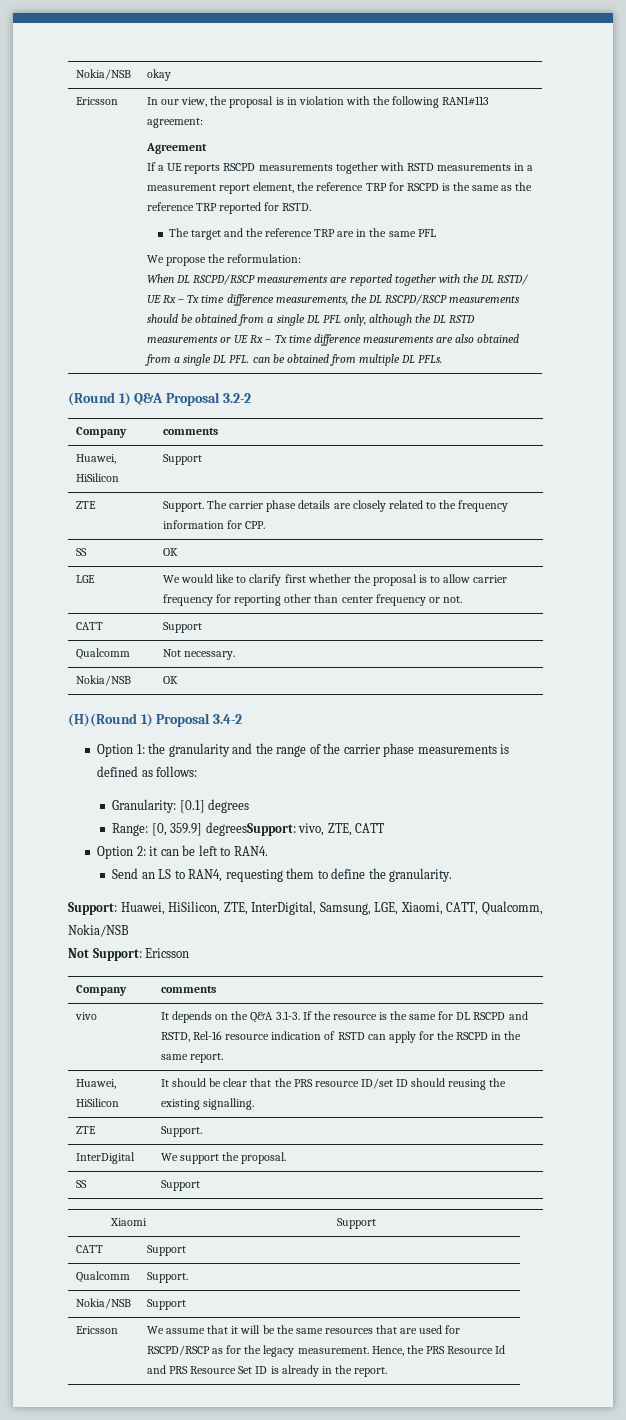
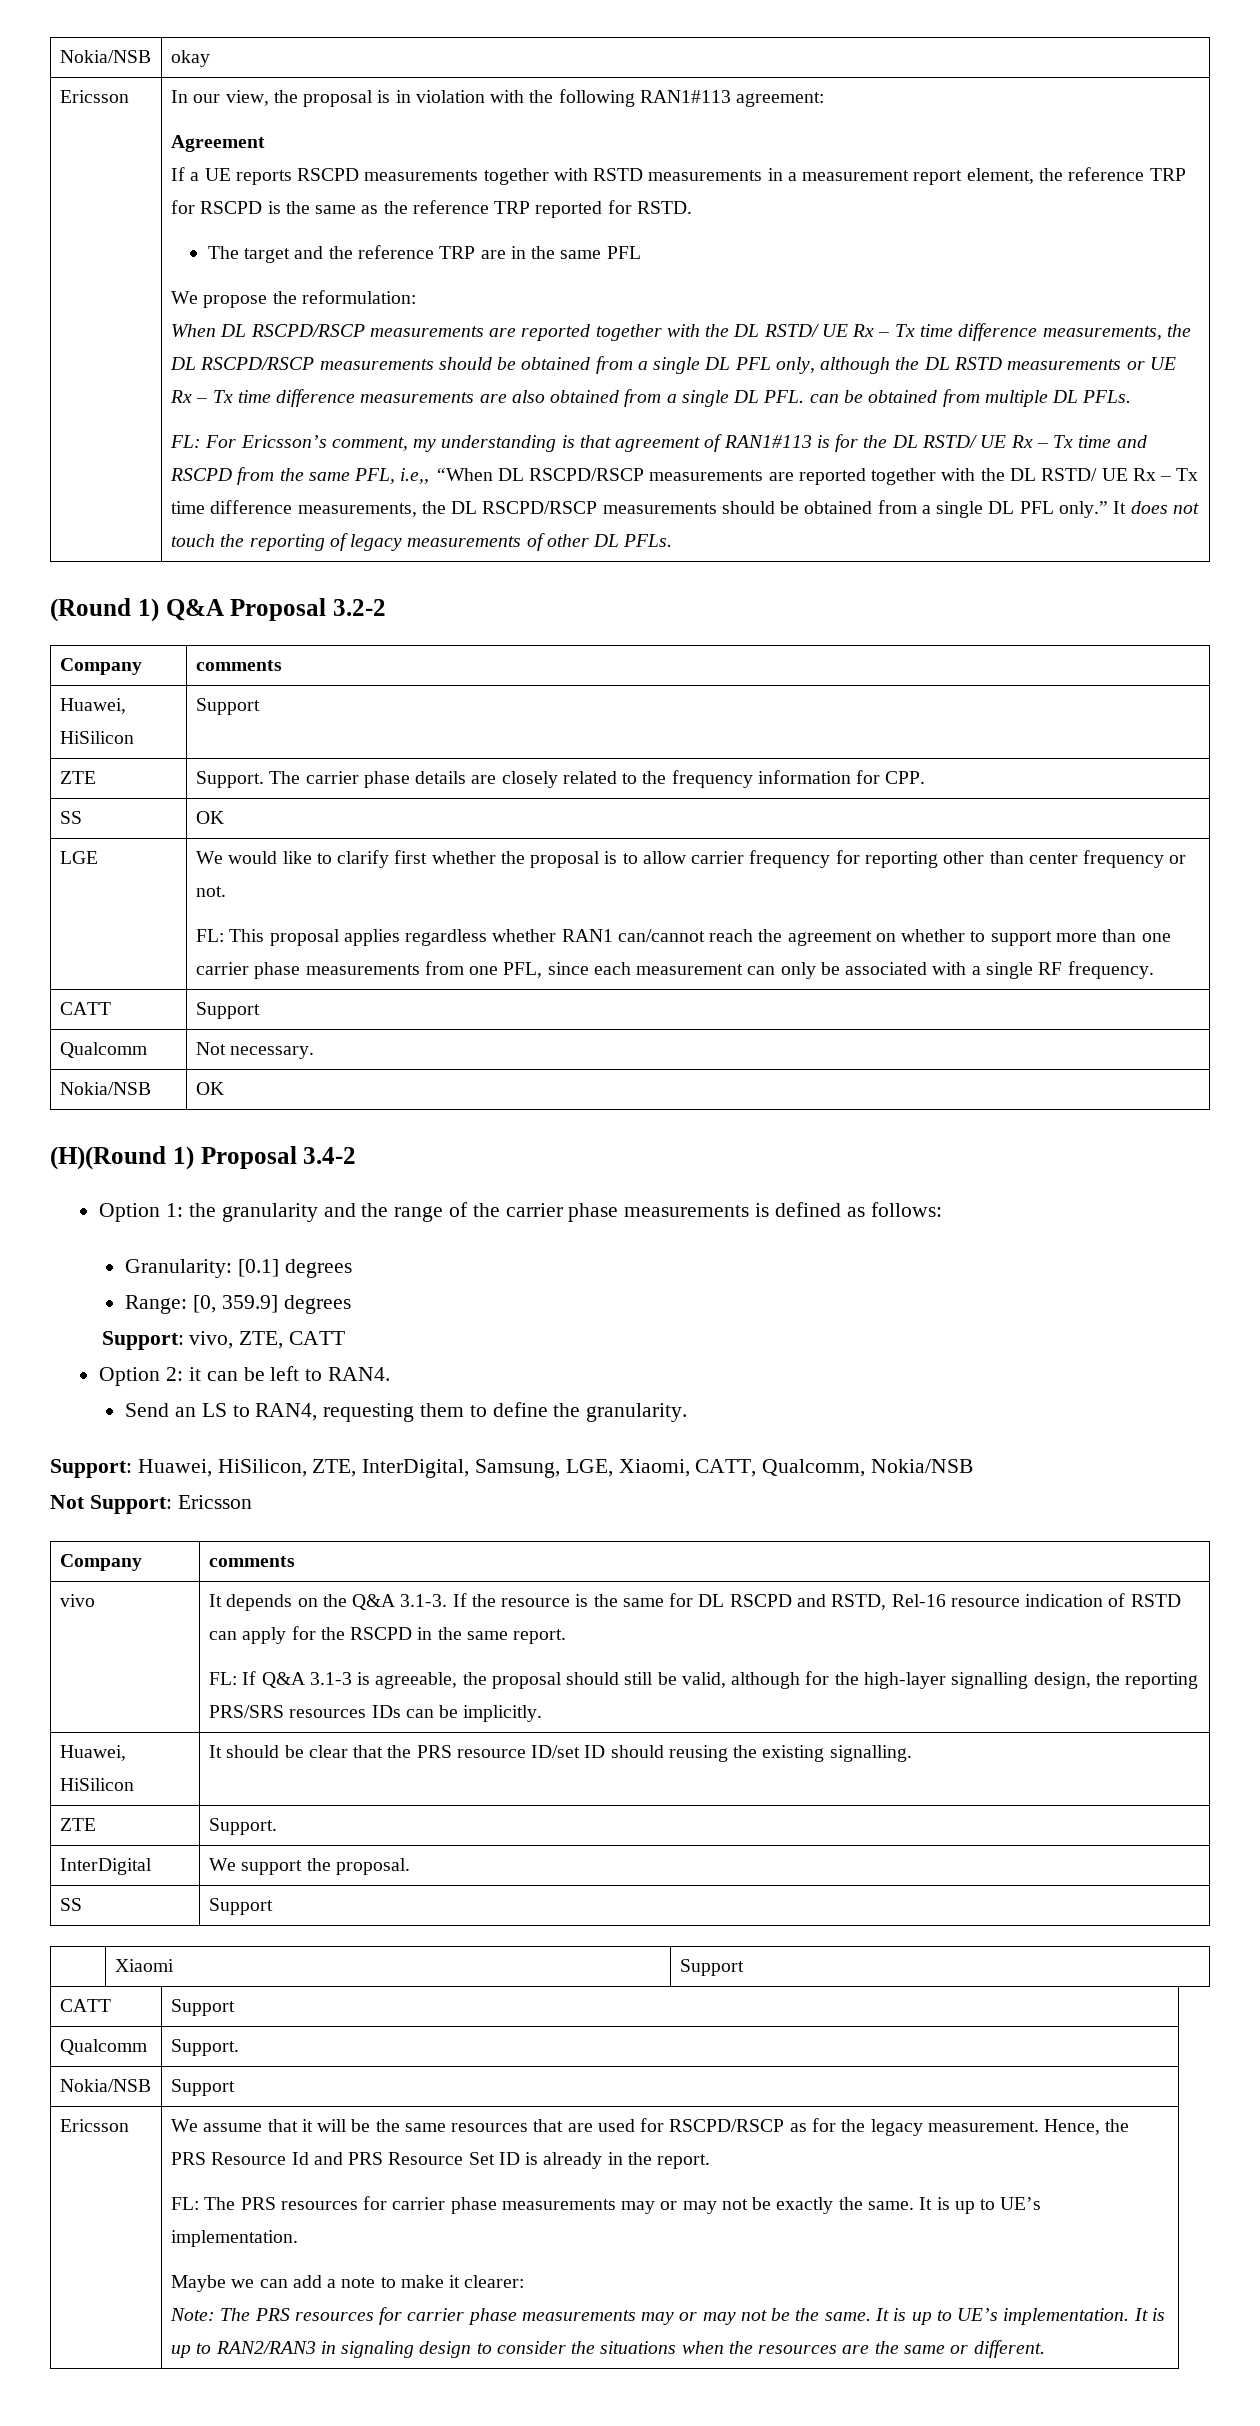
(443, 359) none -> [169,434,1147,452] [169,467,1199,485] [170,500,1199,518] [170,533,673,551] // FL: For Ericsson’s comment, my understanding is that agreement of RAN1#113 is for the DL RSTD/ UE Rx – Tx time and RSCPD from the same PFL, i.e,, “When DL RSCPD/RSCP measurements are reported together with the DL RSTD/ UE Rx – Tx time difference measurements, the DL RSCPD/RSCP measurements should be obtained from a single DL PFL only.” It does not touch the reporting of legacy measurements of other DL PFLs.
(462, 599) none -> [195,929,1171,946] [195,961,1154,979] // FL: This proposal applies regardless whether RAN1 can/cannot reach the agreement on whether to support more than one carrier phase measurements from one PFL, since each measurement can only be associated with a single RF frequency.
[205,822,296,836] degreesSupport: -> [283,1295,351,1314] [101,1331,184,1350] degrees // Support:
(224, 1058) none -> [208,1671,1199,1689] [208,1705,543,1722] // FL: If Q&A 3.1-3 is agreeable, the proposal should still be valid, although for the high-layer signalling design, the reporting PRS/SRS resources IDs can be implicitly.
(387, 1372) none -> [170,2196,1042,2214] [170,2230,298,2247] [170,2275,525,2292] [169,2307,1165,2325] [170,2340,1045,2358] // FL: The PRS resources for carrier phase measurements may or may not be exactly the same. It is up to UE’s implementation. // Maybe we can add a note to make it clearer: // Note: The PRS resources for carrier phase measurements may or may not be the same. It is up to UE’s implementation. It is up to RAN2/RAN3 in signaling design to consider the situations when the resources are the same or different.

